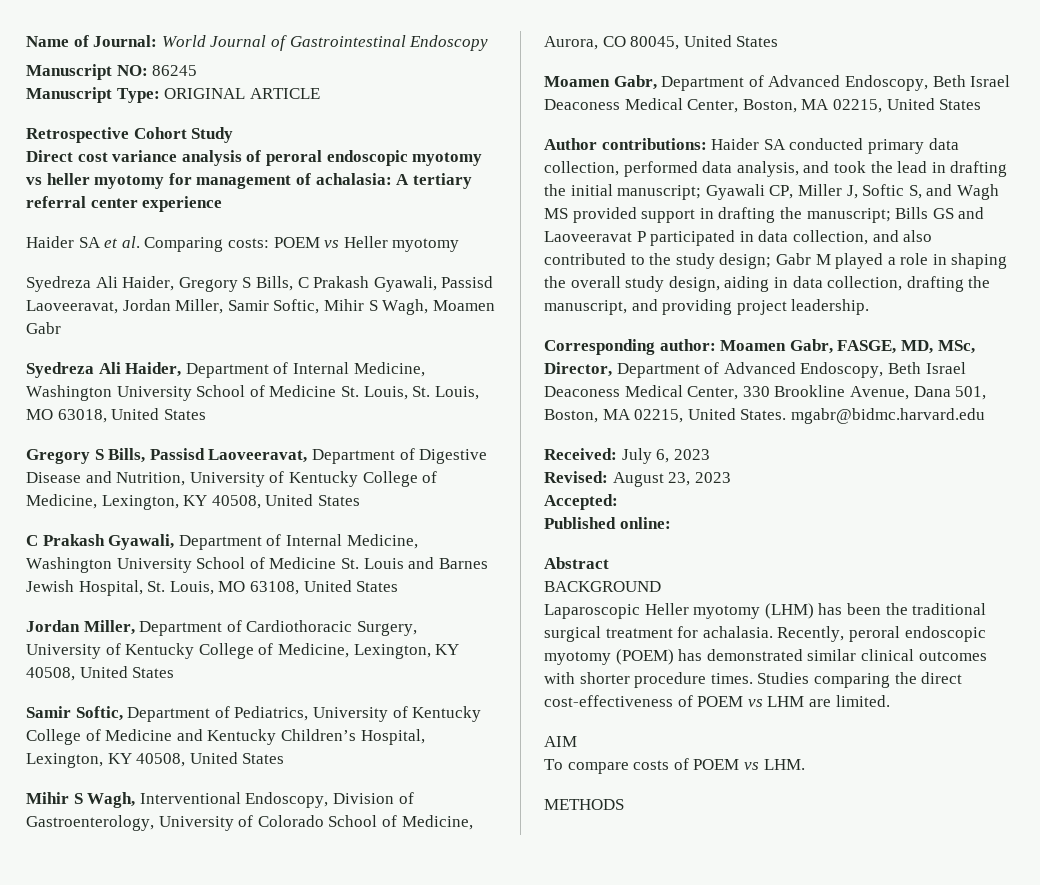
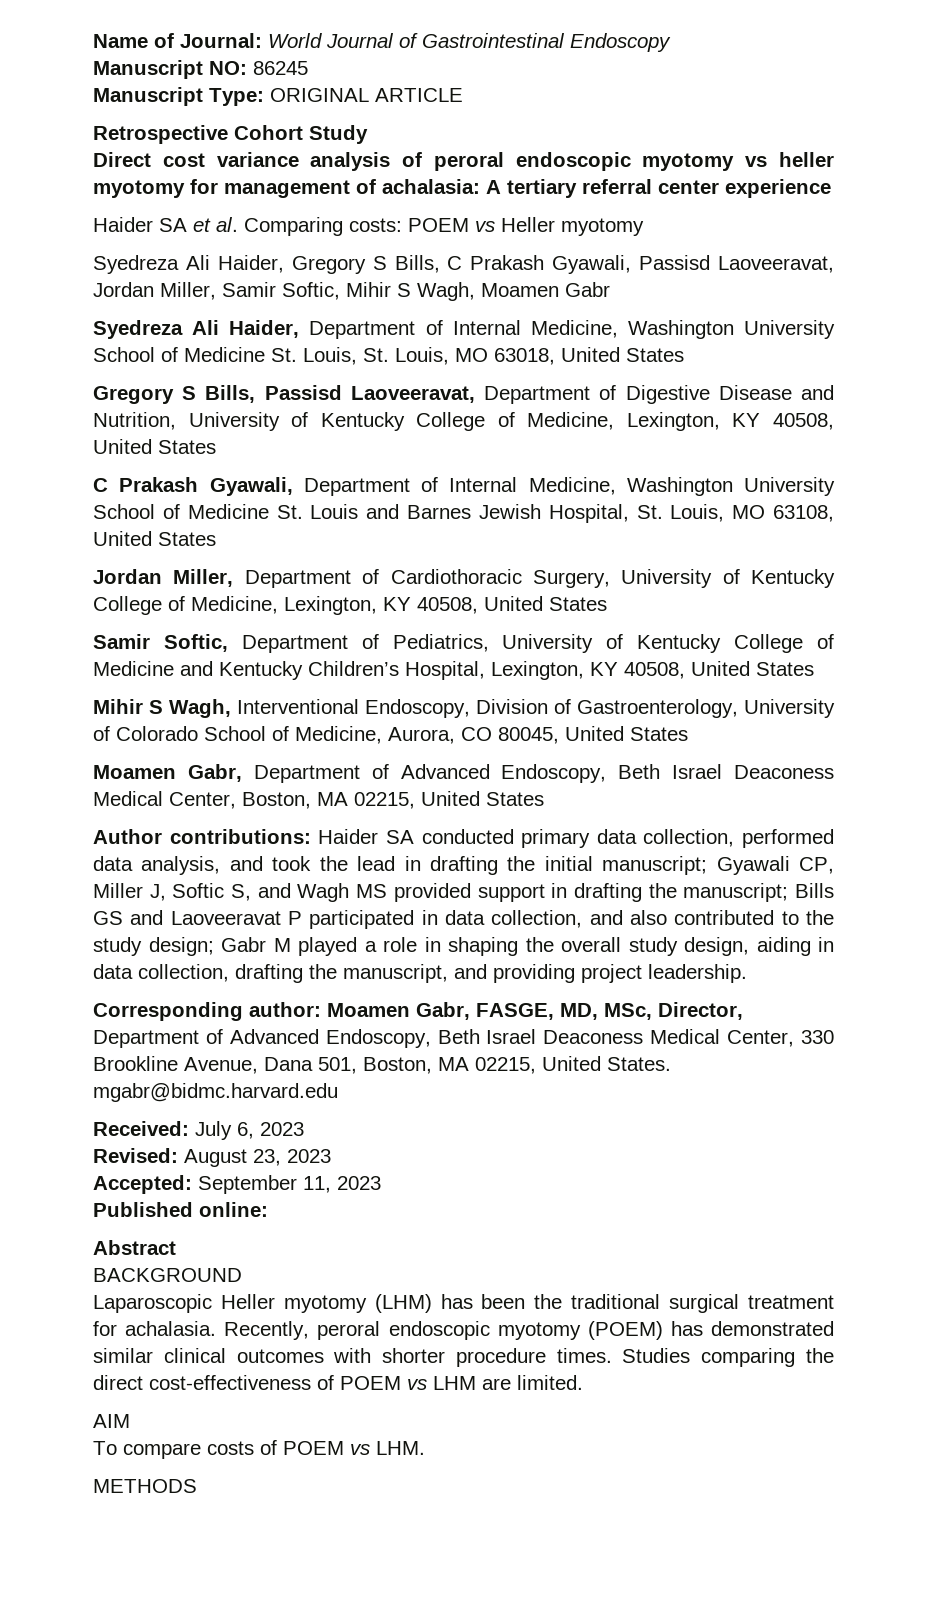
(618, 502) none -> [198,1175,381,1194] September 11, 2023

